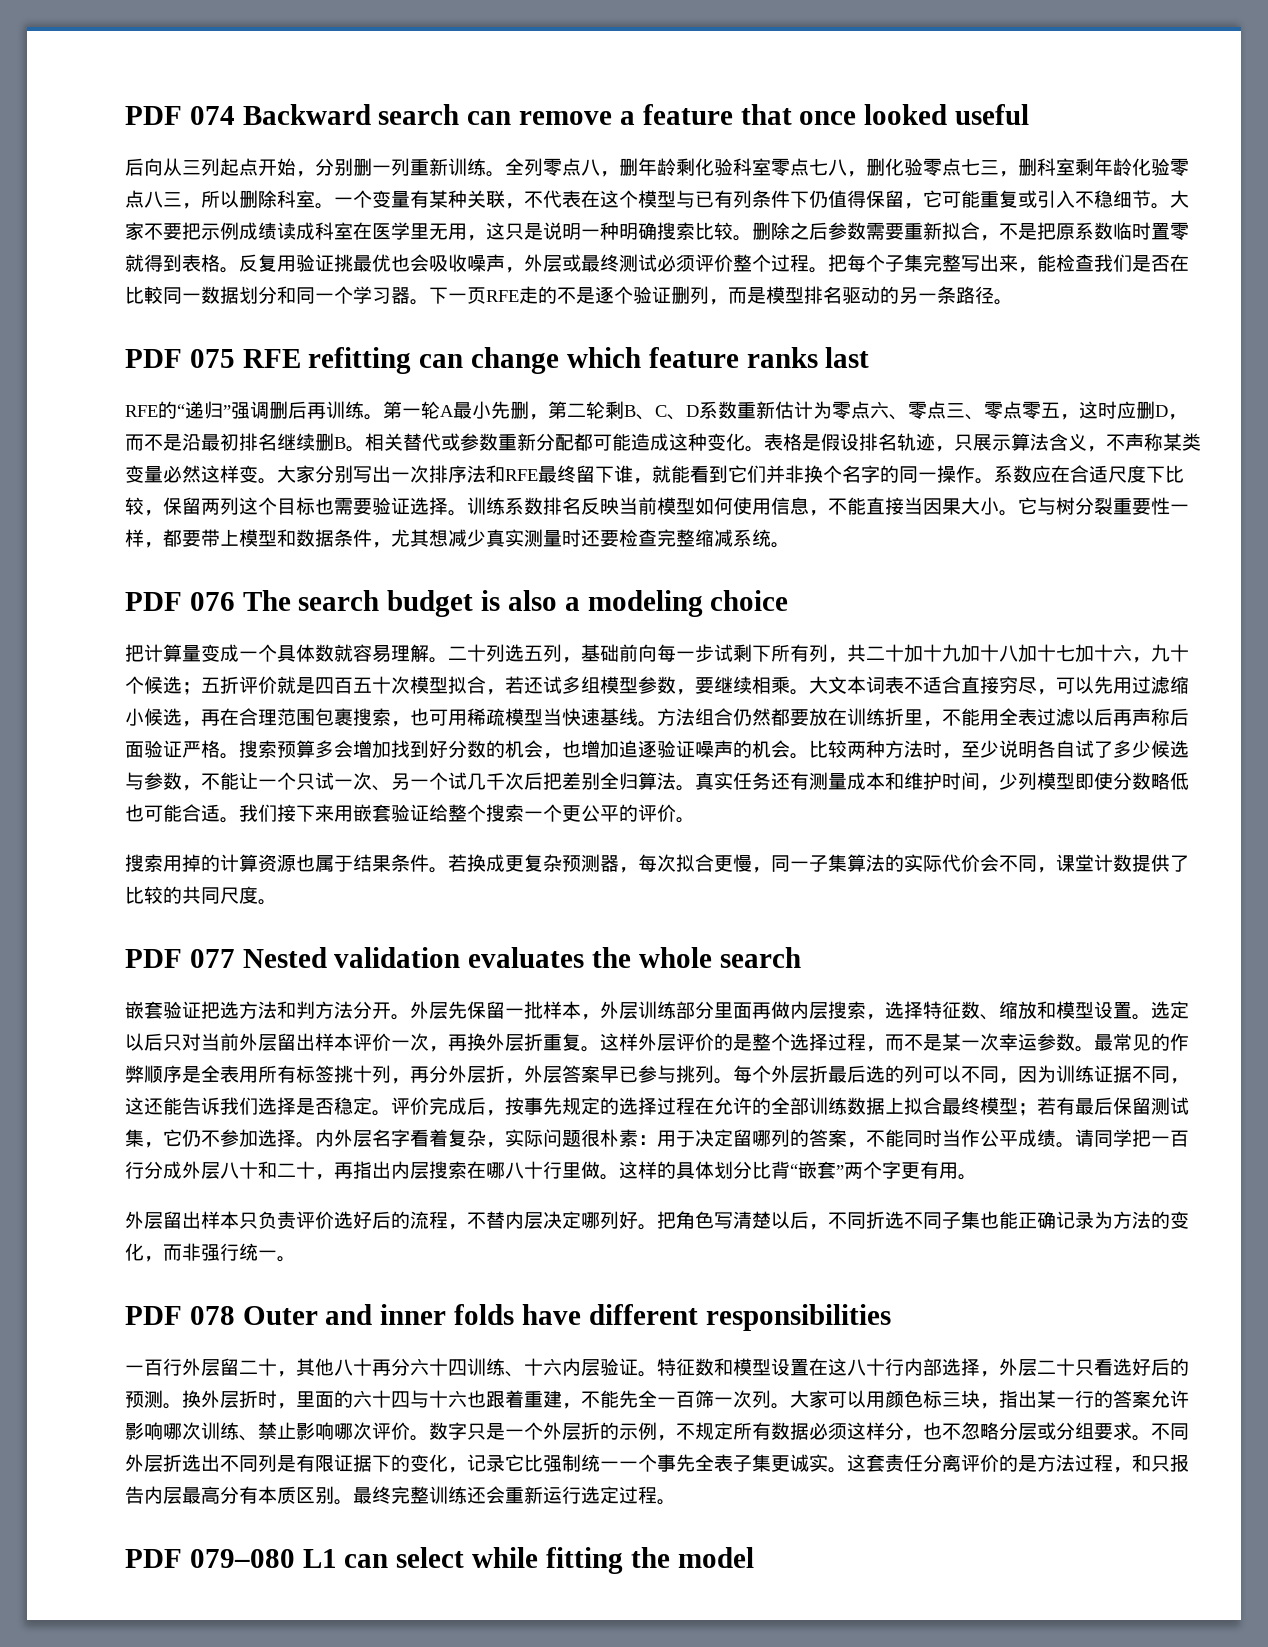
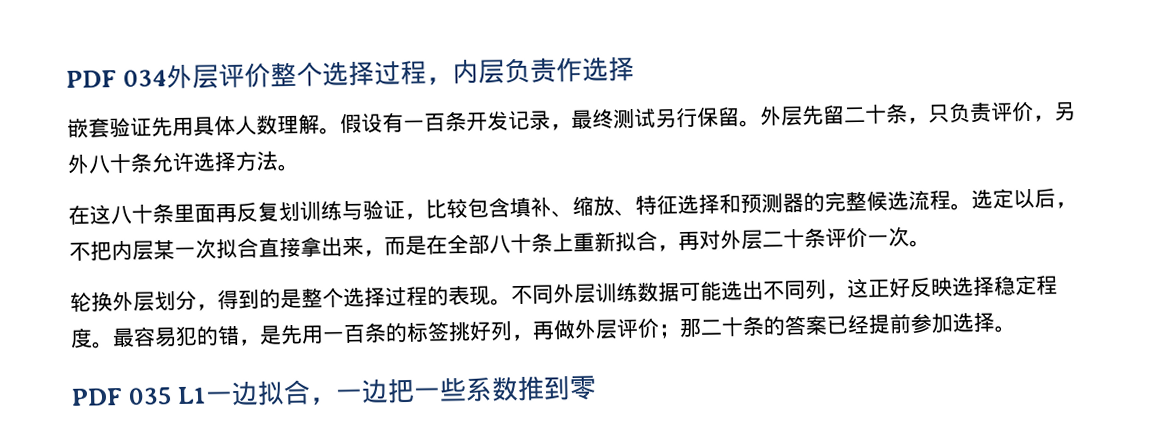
[125,104,1030,125] [125,158,1189,177] [125,190,1189,209] [125,222,1189,241] [125,254,1189,273] [125,286,1013,305] [125,347,870,374] [125,401,1187,420] [125,433,1201,452] [125,465,1184,484] [125,497,1189,516] [125,529,790,548] [125,590,789,617] [125,644,1189,663] [125,676,1189,695] [125,708,1189,727] [125,740,1189,759] [125,772,1189,791] [125,804,695,823] [125,854,1189,873] [125,886,277,905] [125,947,801,968] [125,1001,1189,1020] [125,1033,1189,1052] [125,1065,1189,1084] [125,1097,1189,1116] [125,1129,1189,1148] [125,1161,977,1180] [125,1211,1189,1230] [125,1243,296,1262] [125,1304,891,1331] [125,1358,1189,1377] [125,1390,1189,1409] [125,1422,1189,1441] [125,1454,1189,1473] [125,1486,676,1505] [125,1547,754,1574] PDF 074 Backward search can remove a feature that once looked useful // 后向从三列起点开始，分别删一列重新训练。全列零点八，删年龄剩化验科室零点七八，删化验零点七三，删科室剩年龄化验零点八三，所以删除科室。一个变量有某种关联，不代表在这个模型与已有列条件下仍值得保留，它可能重复或引入不稳细节。大家不要把示例成绩读成科室在医学里无用，这只是说明一种明确搜索比较。删除之后参数需要重新拟合，不是把原系数临时置零就得到表格。反复用验证挑最优也会吸收噪声，外层或最终测试必须评价整个过程。把每个子集完整写出来，能检查我们是否在比較同一数据划分和同一个学习器。下一页RFE走的不是逐个验证删列，而是模型排名驱动的另一条路径。 // PDF 075 RFE refitting can change which feature ranks last // RFE的“递归”强调删后再训练。第一轮A最小先删，第二轮剩B、C、D系数重新估计为零点六、零点三、零点零五，这时应删D，而不是沿最初排名继续删B。相关替代或参数重新分配都可能造成这种变化。表格是假设排名轨迹，只展示算法含义，不声称某类变量必然这样变。大家分别写出一次排序法和RFE最终留下谁，就能看到它们并非换个名字的同一操作。系数应在合适尺度下比较，保留两列这个目标也需要验证选择。训练系数排名反映当前模型如何使用信息，不能直接当因果大小。它与树分裂重要性一样，都要带上模型和数据条件，尤其想减少真实测量时还要检查完整缩减系统。 // PDF 076 The search budget is also a modeling choice // 把计算量变成一个具体数就容易理解。二十列选五列，基础前向每一步试剩下所有列，共二十加十九加十八加十七加十六，九十个候选；五折评价就是四百五十次模型拟合，若还试多组模型参数，要继续相乘。大文本词表不适合直接穷尽，可以先用过滤缩小候选，再在合理范围包裹搜索，也可用稀疏模型当快速基线。方法组合仍然都要放在训练折里，不能用全表过滤以后再声称后面验证严格。搜索预算多会增加找到好分数的机会，也增加追逐验证噪声的机会。比较两种方法时，至少说明各自试了多少候选与参数，不能让一个只试一次、另一个试几千次后把差别全归算法。真实任务还有测量成本和维护时间，少列模型即使分数略低也可能合适。我们接下来用嵌套验证给整个搜索一个更公平的评价。 // 搜索用掉的计算资源也属于结果条件。若换成更复杂预测器，每次拟合更慢，同一子集算法的实际代价会不同，课堂计数提供了比较的共同尺度。 // PDF 077 Nested validation evaluates the whole search // 嵌套验证把选方法和判方法分开。外层先保留一批样本，外层训练部分里面再做内层搜索，选择特征数、缩放和模型设置。选定以后只对当前外层留出样本评价一次，再换外层折重复。这样外层评价的是整个选择过程，而不是某一次幸运参数。最常见的作弊顺序是全表用所有标签挑十列，再分外层折，外层答案早已参与挑列。每个外层折最后选的列可以不同，因为训练证据不同，这还能告诉我们选择是否稳定。评价完成后，按事先规定的选择过程在允许的全部训练数据上拟合最终模型；若有最后保留测试集，它仍不参加选择。内外层名字看着复杂，实际问题很朴素：用于决定留哪列的答案，不能同时当作公平成绩。请同学把一百行分成外层八十和二十，再指出内层搜索在哪八十行里做。这样的具体划分比背“嵌套”两个字更有用。 // 外层留出样本只负责评价选好后的流程，不替内层决定哪列好。把角色写清楚以后，不同折选不同子集也能正确记录为方法的变化，而非强行统一。 // PDF 078 Outer and inner folds have different responsibilities // 一百行外层留二十，其他八十再分六十四训练、十六内层验证。特征数和模型设置在这八十行内部选择，外层二十只看选好后的预测。换外层折时，里面的六十四与十六也跟着重建，不能先全一百筛一次列。大家可以用颜色标三块，指出某一行的答案允许影响哪次训练、禁止影响哪次评价。数字只是一个外层折的示例，不规定所有数据必须这样分，也不忽略分层或分组要求。不同外层折选出不同列是有限证据下的变化，记录它比强制统一一个事先全表子集更诚实。这套责任分离评价的是方法过程，和只报告内层最高分有本质区别。最终完整训练还会重新运行选定过程。 // PDF 079–080 L1 can select while fitting the model -> [66,55,635,90] [67,101,1076,138] [67,150,300,174] [68,188,1077,225] [69,226,931,261] [70,274,1058,312] [70,312,1017,349] [71,375,597,407] PDF 034外层评价整个选择过程，内层负责作选择 // 嵌套验证先用具体人数理解。假设有一百条开发记录，最终测试另行保留。外层先留二十条，只负责评价，另外八十条允许选择方法。 // 在这八十条里面再反复划训练与验证，比较包含填补、缩放、特征选择和预测器的完整候选流程。选定以后，不把内层某一次拟合直接拿出来，而是在全部八十条上重新拟合，再对外层二十条评价一次。 // 轮换外层划分，得到的是整个选择过程的表现。不同外层训练数据可能选出不同列，这正好反映选择稳定程度。最容易犯的错，是先用一百条的标签挑好列，再做外层评价；那二十条的答案已经提前参加选择。 // PDF 035 L1一边拟合，一边把一些系数推到零

